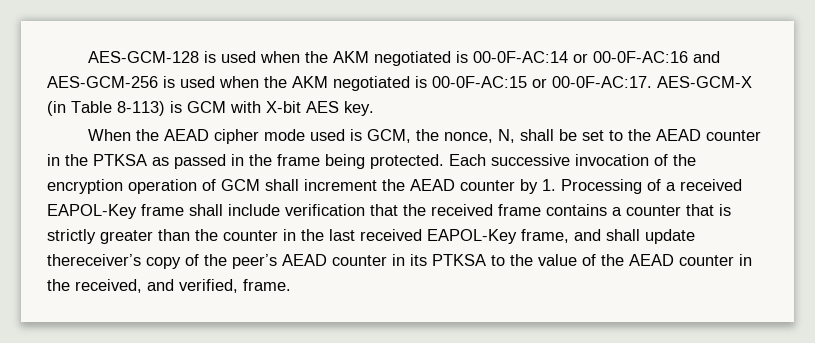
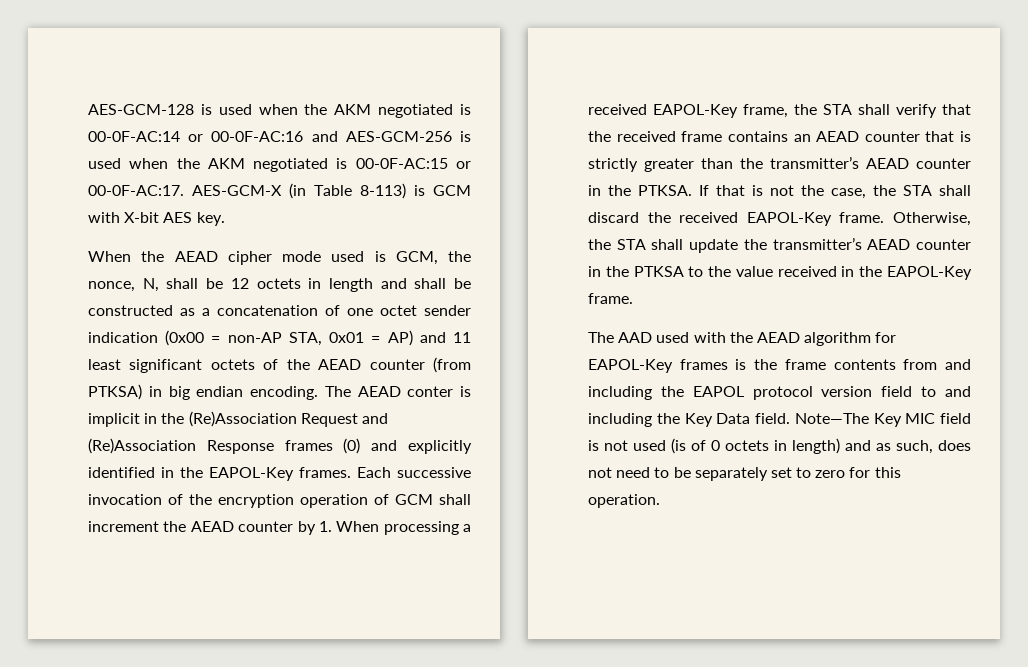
[582,129,762,141] [47,154,444,169] set to the AEAD counter in the PTKSA as passed in the frame being protected. -> [230,278,471,292] [88,305,471,316] [88,330,471,346] [88,357,471,373] [88,384,471,400] [88,411,388,427] [88,438,473,454] [88,467,351,481] 12 octets in length and shall be constructed as a concatenation of one octet sender indication (0x00 = non-AP STA, 0x01 = AP) and 11 least significant octets of the AEAD counter (from PTKSA) in big endian encoding. The AEAD conter is implicit in the (Re)Association Request and (Re)Association Response frames (0) and explicitly identified in the EAPOL-Key frames.
[561,179,661,194] Processing of -> [336,521,459,535] When processing
[141,204,365,216] frame shall include verification -> [743,104,937,118] frame, the STA shall verify
[612,207,622,216] a -> [793,131,860,142] an AEAD
[223,229,695,244] [47,254,427,269] counter in the last received EAPOL-Key frame, and shall update thereceiver’s copy of the peer’s AEAD counter in its -> [770,156,971,169] [588,185,971,199] [588,212,971,226] [588,237,971,253] [588,266,629,277] transmitter’s AEAD counter in the PTKSA. If that is not the case, the STA shall discard the received EAPOL-Key frame. Otherwise, the STA shall update the transmitter’s AEAD counter in the
[582,254,752,266] [47,279,291,293] of the AEAD counter in the received, and verified, frame. -> [777,266,972,280] [588,293,633,304] [588,332,897,346] [588,359,971,373] [588,386,971,400] [588,413,971,427] [588,438,971,454] [588,467,901,481] [588,494,660,508] received in the EAPOL-Key frame. // The AAD used with the AEAD algorithm for EAPOL-Key frames is the frame contents from and including the EAPOL protocol version field to and including the Key Data field. Note—The Key MIC field is not used (is of 0 octets in length) and as such, does not need to be separately set to zero for this operation.

